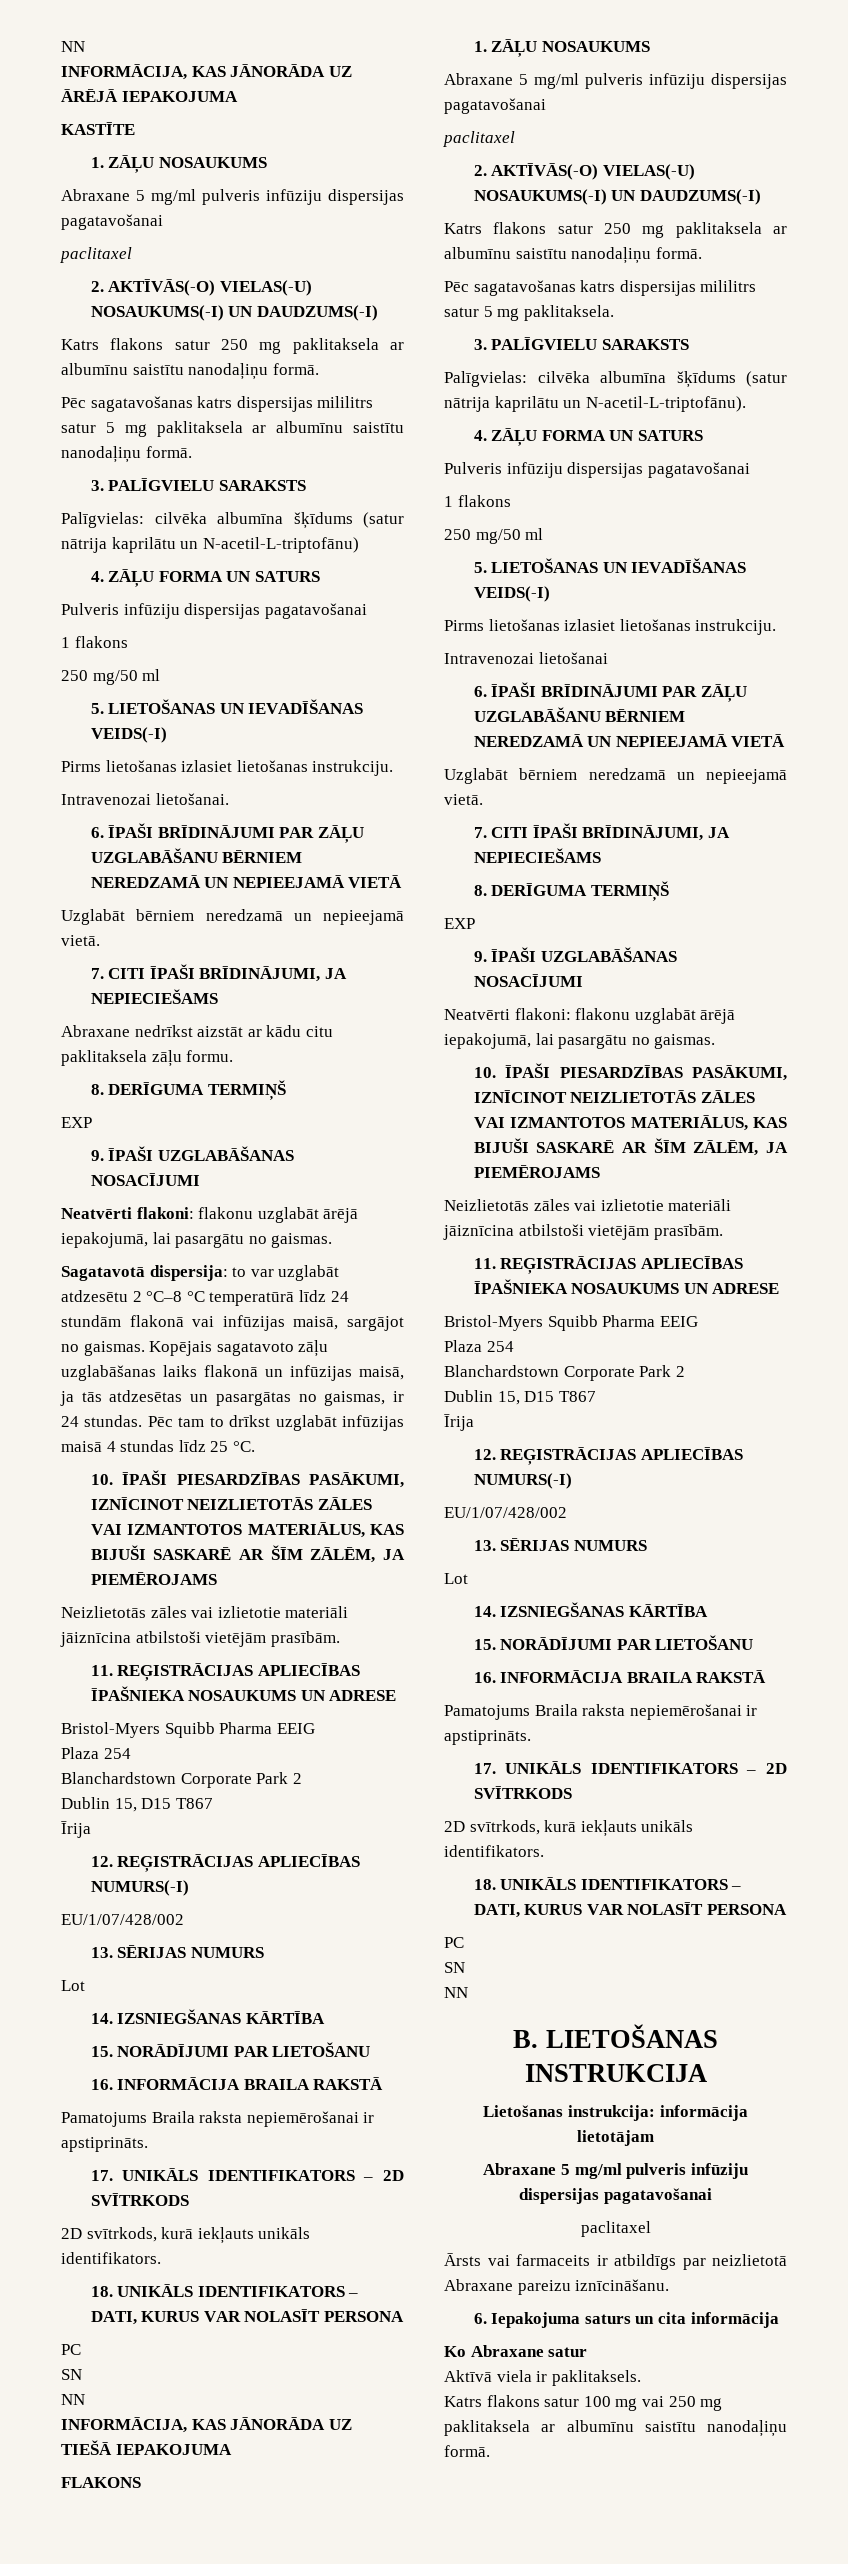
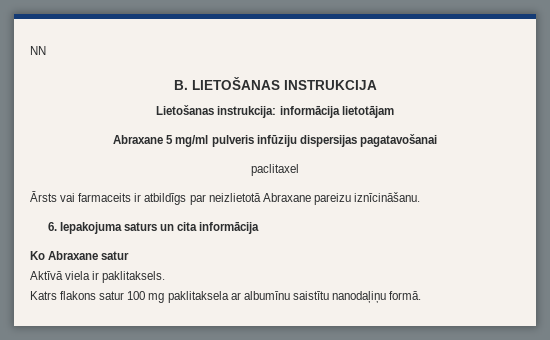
[61,41,85,52] [61,64,352,80] [61,89,238,102] [61,122,135,135] [90,155,267,173] [61,189,404,205] [61,214,163,230] [60,247,132,263] [90,279,312,296] [90,305,378,321] [61,338,404,354] [61,363,319,380] [61,396,374,412] [61,421,404,437] [61,446,192,463] [90,478,306,491] [61,512,404,529] [61,537,359,553] [90,569,320,587] [61,603,367,619] [61,636,128,648] [61,669,161,685] [90,699,364,714] [90,727,167,743] [61,760,394,776] [61,793,229,805] [90,823,364,843] [90,848,303,863] [90,875,403,888] [61,909,404,925] [61,935,100,946] [90,964,347,982] [90,989,218,1004] [61,1025,333,1037] [61,1050,234,1067] [90,1080,286,1100] [61,1117,92,1128] [90,1146,294,1161] [90,1173,200,1186] [61,1207,359,1223] [61,1232,333,1248] [61,1265,340,1281] [61,1290,349,1306] [61,1315,404,1331] [61,1340,329,1357] [61,1365,404,1381] [60,1390,404,1406] [61,1415,404,1431] [61,1440,255,1452] [90,1470,404,1488] [90,1497,372,1510] [90,1522,404,1538] [90,1545,405,1563] [90,1572,217,1585] [61,1606,349,1618] [60,1631,340,1647] [90,1663,360,1681] [90,1686,397,1701] [61,1722,315,1738] [61,1747,131,1759] [61,1772,302,1788] [61,1797,213,1812] [61,1821,91,1838] [90,1854,360,1872] [90,1880,189,1896] [61,1914,184,1925] [90,1945,264,1958] [61,1980,85,1991] [90,2009,325,2024] [90,2042,371,2057] [90,2077,384,2090] [61,2111,375,2127] [61,2137,148,2152] [90,2168,404,2181] [90,2193,189,2206] [61,2227,311,2244] [61,2252,161,2264] [90,2284,359,2297] [90,2309,404,2325] [61,2344,81,2355] [61,2369,82,2380] [61,2394,85,2405] [61,2417,352,2433] [61,2440,232,2455] [61,2477,141,2488] [473,39,650,57] [444,73,787,89] [444,98,546,114] [443,131,515,147] [473,163,695,180] [473,189,761,205] [444,222,787,238] [444,247,702,264] [444,280,757,296] [444,305,614,321] [473,337,689,350] [444,371,787,388] [444,396,746,412] [473,428,703,446] [444,462,750,478] [444,495,511,507] [444,528,544,544] [473,558,747,573] [473,586,550,602] [444,619,777,635] [444,652,608,664] [473,682,747,702] [473,707,686,722] [473,734,786,747] [444,768,787,784] [444,794,483,805] [473,823,730,841] [473,848,601,863] [473,881,669,901] [444,918,475,929] [473,947,677,962] [473,974,583,987] [444,1008,736,1024] [444,1033,716,1049] [473,1063,787,1081] [473,1090,755,1103] [473,1115,787,1131] [473,1138,788,1156] [473,1165,600,1178] [444,1199,732,1211] [443,1224,723,1240] [473,1256,743,1274] [473,1279,780,1294] [444,1315,698,1331] [444,1340,514,1352] [444,1365,685,1381] [444,1390,596,1405] [444,1414,474,1431] [473,1447,743,1465] [473,1473,572,1489] [444,1507,567,1518] [473,1538,647,1551] [444,1573,468,1584] [473,1602,708,1617] [473,1635,754,1650] [473,1670,767,1683] [444,1704,758,1720] [444,1730,531,1745] [473,1761,787,1774] [473,1786,572,1799] [444,1820,694,1837] [444,1845,544,1857] [473,1877,742,1890] [473,1902,787,1918] [444,1937,464,1948] [444,1962,465,1973] [444,1987,468,1998] NN // INFORMĀCIJA, KAS JĀNORĀDA UZ ĀRĒJĀ IEPAKOJUMA // KASTĪTE // 1. ZĀĻU NOSAUKUMS // Abraxane 5 mg/ml pulveris infūziju dispersijas pagatavošanai // paclitaxel // 2. AKTĪVĀS(-O) VIELAS(-U) NOSAUKUMS(-I) UN DAUDZUMS(-I) // Katrs flakons satur 250 mg paklitaksela ar albumīnu saistītu nanodaļiņu formā. // Pēc sagatavošanas katrs dispersijas mililitrs satur 5 mg paklitaksela ar albumīnu saistītu nanodaļiņu formā. // 3. PALĪGVIELU SARAKSTS // Palīgvielas: cilvēka albumīna šķīdums (satur nātrija kaprilātu un N-acetil-L-triptofānu) // 4. ZĀĻU FORMA UN SATURS // Pulveris infūziju dispersijas pagatavošanai // 1 flakons // 250 mg/50 ml // 5. LIETOŠANAS UN IEVADĪŠANAS VEIDS(-I) // Pirms lietošanas izlasiet lietošanas instrukciju. // Intravenozai lietošanai. // 6. ĪPAŠI BRĪDINĀJUMI PAR ZĀĻU UZGLABĀŠANU BĒRNIEM NEREDZAMĀ UN NEPIEEJAMĀ VIETĀ // Uzglabāt bērniem neredzamā un nepieejamā vietā. // 7. CITI ĪPAŠI BRĪDINĀJUMI, JA NEPIECIEŠAMS // Abraxane nedrīkst aizstāt ar kādu citu paklitaksela zāļu formu. // 8. DERĪGUMA TERMIŅŠ // EXP // 9. ĪPAŠI UZGLABĀŠANAS NOSACĪJUMI // Neatvērti flakoni: flakonu uzglabāt ārējā iepakojumā, lai pasargātu no gaismas. // Sagatavotā dispersija: to var uzglabāt atdzesētu 2 °C–8 °C temperatūrā līdz 24 stundām flakonā vai infūzijas maisā, sargājot no gaismas. Kopējais sagatavoto zāļu uzglabāšanas laiks flakonā un infūzijas maisā, ja tās atdzesētas un pasargātas no gaismas, ir 24 stundas. Pēc tam to drīkst uzglabāt infūzijas maisā 4 stundas līdz 25 °C. // 10. ĪPAŠI PIESARDZĪBAS PASĀKUMI, IZNĪCINOT NEIZLIETOTĀS ZĀLES VAI IZMANTOTOS MATERIĀLUS, KAS BIJUŠI SASKARĒ AR ŠĪM ZĀLĒM, JA PIEMĒROJAMS // Neizlietotās zāles vai izlietotie materiāli jāiznīcina atbilstoši vietējām prasībām. // 11. REĢISTRĀCIJAS APLIECĪBAS ĪPAŠNIEKA NOSAUKUMS UN ADRESE // Bristol-Myers Squibb Pharma EEIG // Plaza 254 // Blanchardstown Corporate Park 2 // Dublin 15, D15 T867 // Īrija // 12. REĢISTRĀCIJAS APLIECĪBAS NUMURS(-I) // EU/1/07/428/002 // 13. SĒRIJAS NUMURS // Lot // 14. IZSNIEGŠANAS KĀRTĪBA // 15. NORĀDĪJUMI PAR LIETOŠANU // 16. INFORMĀCIJA BRAILA RAKSTĀ // Pamatojums Braila raksta nepiemērošanai ir apstiprināts. // 17. UNIKĀLS IDENTIFIKATORS – 2D SVĪTRKODS // 2D svītrkods, kurā iekļauts unikāls identifikators. // 18. UNIKĀLS IDENTIFIKATORS – DATI, KURUS VAR NOLASĪT PERSONA // PC // SN // NN // INFORMĀCIJA, KAS JĀNORĀDA UZ TIEŠĀ IEPAKOJUMA // FLAKONS // 1. ZĀĻU NOSAUKUMS // Abraxane 5 mg/ml pulveris infūziju dispersijas pagatavošanai // paclitaxel // 2. AKTĪVĀS(-O) VIELAS(-U) NOSAUKUMS(-I) UN DAUDZUMS(-I) // Katrs flakons satur 250 mg paklitaksela ar albumīnu saistītu nanodaļiņu formā. // Pēc sagatavošanas katrs dispersijas mililitrs satur 5 mg paklitaksela. // 3. PALĪGVIELU SARAKSTS // Palīgvielas: cilvēka albumīna šķīdums (satur nātrija kaprilātu un N-acetil-L-triptofānu). // 4. ZĀĻU FORMA UN SATURS // Pulveris infūziju dispersijas pagatavošanai // 1 flakons // 250 mg/50 ml // 5. LIETOŠANAS UN IEVADĪŠANAS VEIDS(-I) // Pirms lietošanas izlasiet lietošanas instrukciju. // Intravenozai lietošanai // 6. ĪPAŠI BRĪDINĀJUMI PAR ZĀĻU UZGLABĀŠANU BĒRNIEM NEREDZAMĀ UN NEPIEEJAMĀ VIETĀ // Uzglabāt bērniem neredzamā un nepieejamā vietā. // 7. CITI ĪPAŠI BRĪDINĀJUMI, JA NEPIECIEŠAMS // 8. DERĪGUMA TERMIŅŠ // EXP // 9. ĪPAŠI UZGLABĀŠANAS NOSACĪJUMI // Neatvērti flakoni: flakonu uzglabāt ārējā iepakojumā, lai pasargātu no gaismas. // 10. ĪPAŠI PIESARDZĪBAS PASĀKUMI, IZNĪCINOT NEIZLIETOTĀS ZĀLES VAI IZMANTOTOS MATERIĀLUS, KAS BIJUŠI SASKARĒ AR ŠĪM ZĀLĒM, JA PIEMĒROJAMS // Neizlietotās zāles vai izlietotie materiāli jāiznīcina atbilstoši vietējām prasībām. // 11. REĢISTRĀCIJAS APLIECĪBAS ĪPAŠNIEKA NOSAUKUMS UN ADRESE // Bristol-Myers Squibb Pharma EEIG // Plaza 254 // Blanchardstown Corporate Park 2 // Dublin 15, D15 T867 // Īrija // 12. REĢISTRĀCIJAS APLIECĪBAS NUMURS(-I) // EU/1/07/428/002 // 13. SĒRIJAS NUMURS // Lot // 14. IZSNIEGŠANAS KĀRTĪBA // 15. NORĀDĪJUMI PAR LIETOŠANU // 16. INFORMĀCIJA BRAILA RAKSTĀ // Pamatojums Braila raksta nepiemērošanai ir apstiprināts. // 17. UNIKĀLS IDENTIFIKATORS – 2D SVĪTRKODS // 2D svītrkods, kurā iekļauts unikāls identifikators. // 18. UNIKĀLS IDENTIFIKATORS – DATI, KURUS VAR NOLASĪT PERSONA // PC // SN // NN -> [30,46,46,55] NN
[641,2396,723,2411] vai 250 mg -> (165, 298) none

